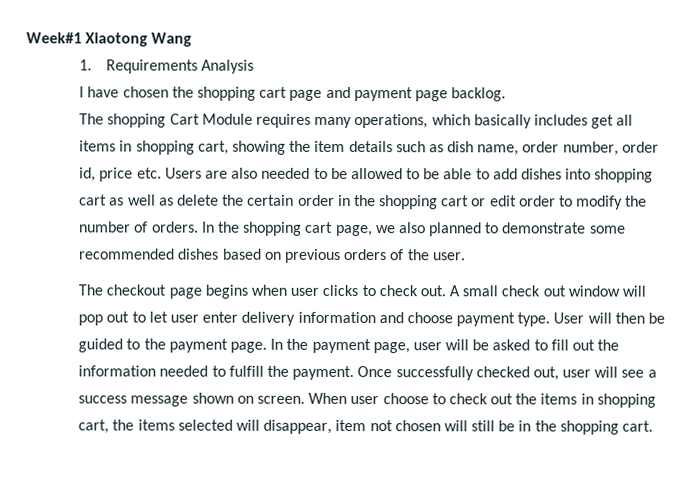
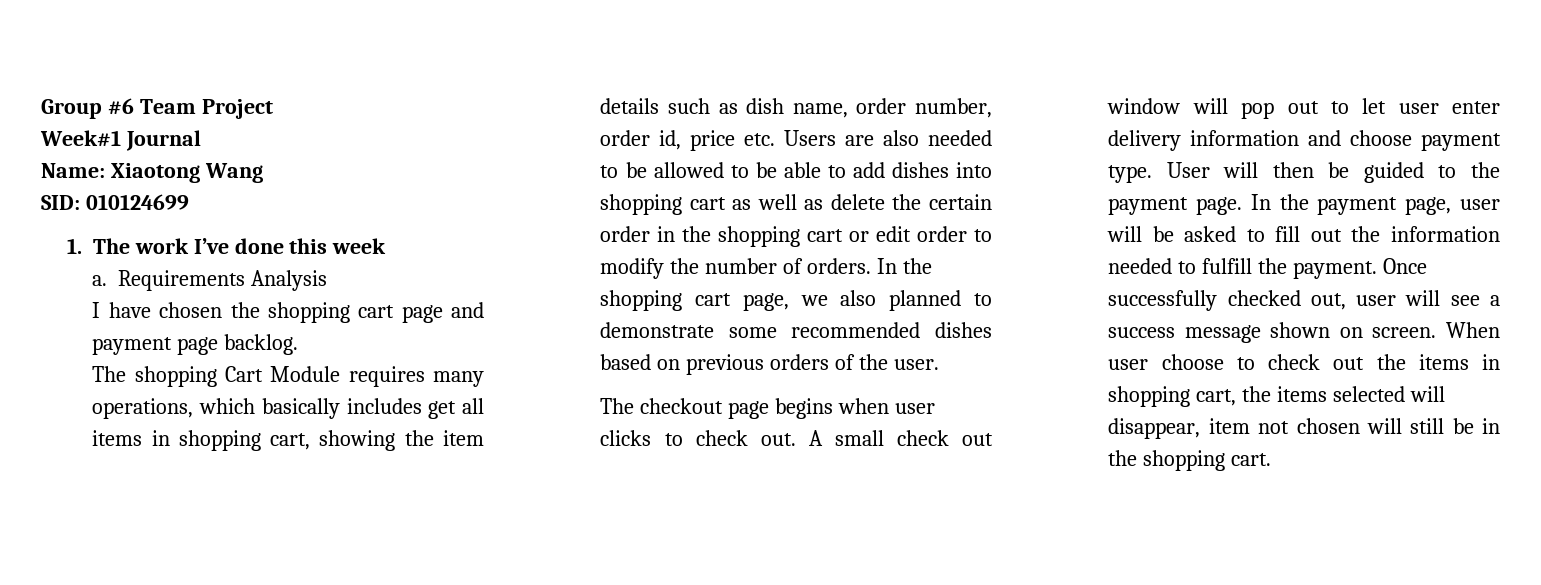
[26,32,193,47] [79,59,93,71] Week#1 Xiaotong Wang // 1. -> [41,98,273,119] [40,130,201,151] [41,163,263,183] [41,194,189,210] [66,238,387,254] [92,275,108,286] Group #6 Team Project // Week#1 Journal // Name: Xiaotong Wang // SID: 010124699 // 1. The work I’ve done this week // a.

